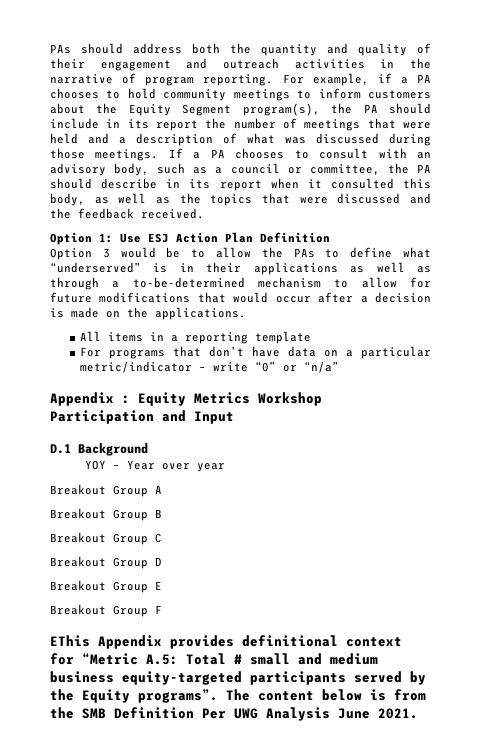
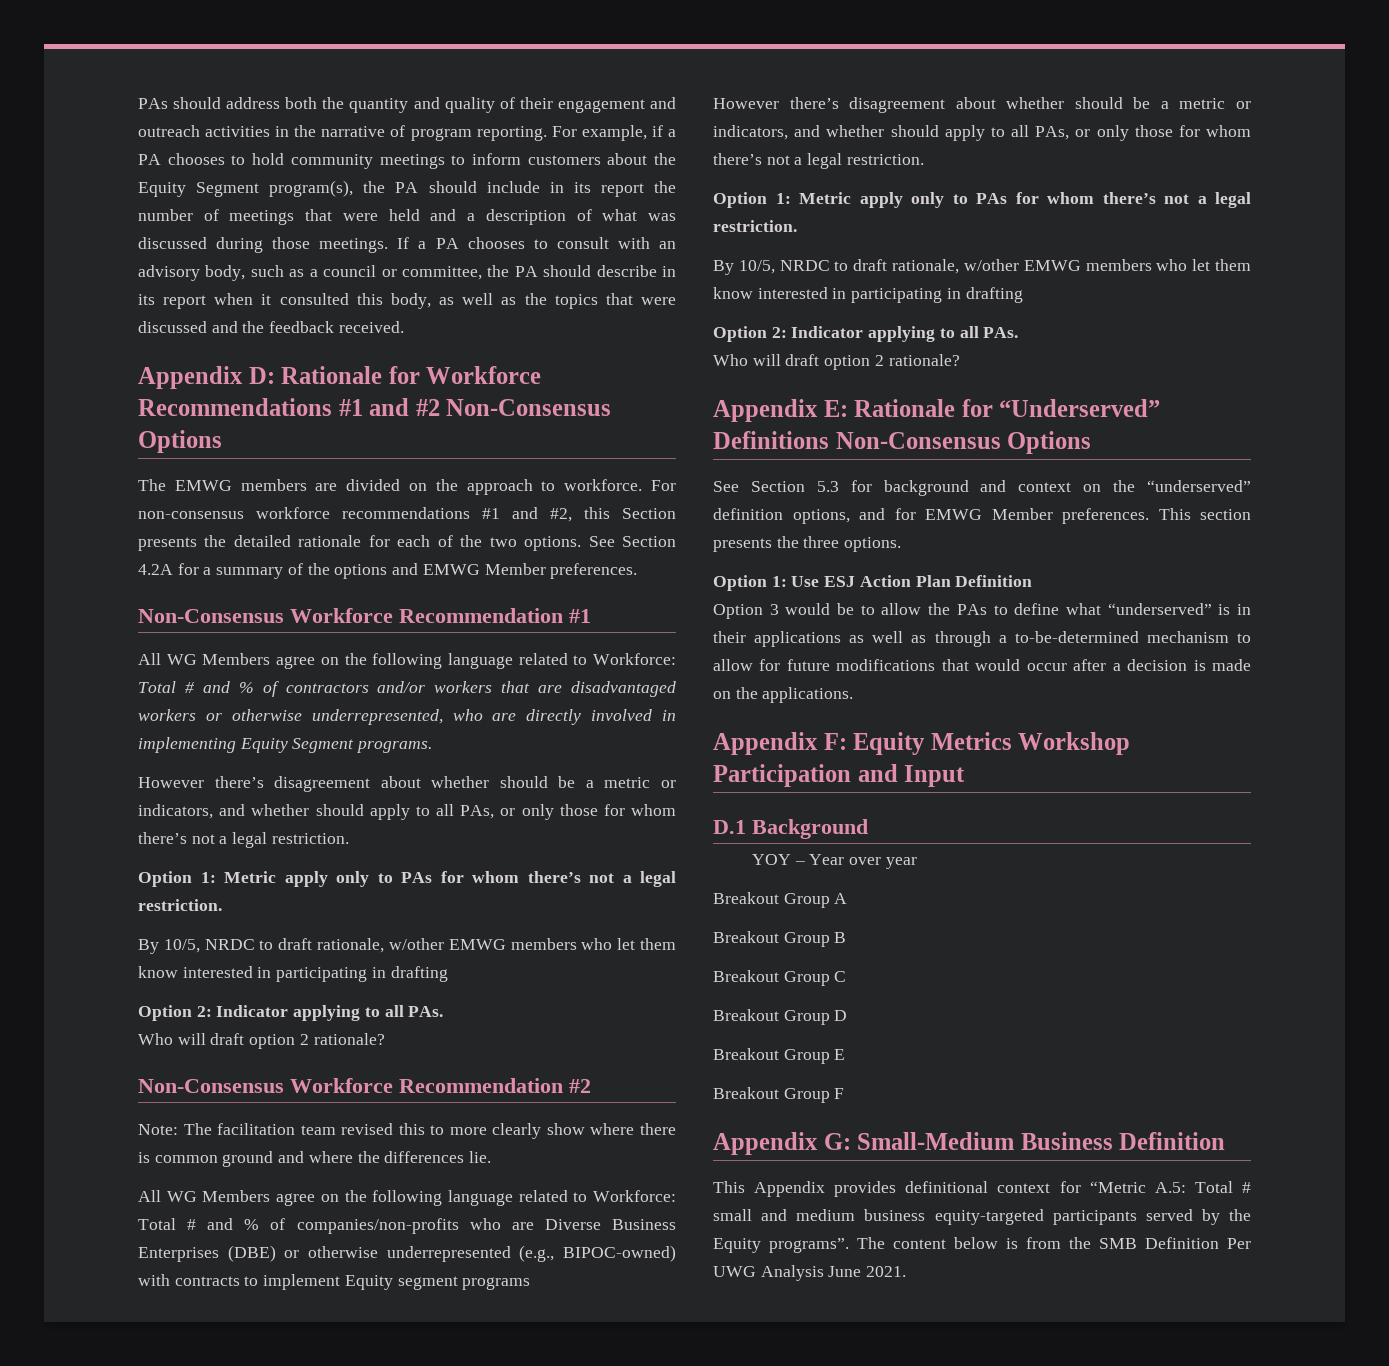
(204, 213) none -> [138,366,542,389] [138,398,612,416] [138,430,222,453] [138,479,677,495] [138,507,676,522] [138,535,676,551] [138,563,638,579] [138,608,591,623] [138,653,676,669] [138,681,676,697] [138,709,676,725] [138,737,433,753] [138,776,676,792] [138,804,677,820] [138,832,349,848] [138,871,676,887] [138,899,222,911] [138,938,676,954] [138,966,448,982] [138,1005,444,1021] [138,1033,385,1049] [138,1078,591,1093] [138,1123,676,1139] [138,1151,492,1167] [138,1190,676,1206] [138,1218,676,1234] [138,1245,676,1262] [138,1274,531,1290] [713,97,1251,113] [713,125,1251,141] [713,153,924,169] [713,192,1251,208] [713,220,797,232] [713,259,1251,275] [713,287,1023,303] [713,326,1019,342] [713,354,960,370] [713,399,1161,422] [713,431,1092,454] [713,480,1251,496] [713,508,1251,524] [713,536,902,552] // Appendix D: Rationale for Workforce Recommendations #1 and #2 Non-Consensus Options // The EMWG members are divided on the approach to workforce. For non-consensus workforce recommendations #1 and #2, this Section presents the detailed rationale for each of the two options. See Section 4.2A for a summary of the options and EMWG Member preferences. // Non-Consensus Workforce Recommendation #1 // All WG Members agree on the following language related to Workforce: Total # and % of contractors and/or workers that are disadvantaged workers or otherwise underrepresented, who are directly involved in implementing Equity Segment programs. // However there’s disagreement about whether should be a metric or indicators, and whether should apply to all PAs, or only those for whom there’s not a legal restriction. // Option 1: Metric apply only to PAs for whom there’s not a legal restriction. // By 10/5, NRDC to draft rationale, w/other EMWG members who let them know interested in participating in drafting // Option 2: Indicator applying to all PAs. // Who will draft option 2 rationale? // Non-Consensus Workforce Recommendation #2 // Note: The facilitation team revised this to more clearly show where there is common ground and where the differences lie. // All WG Members agree on the following language related to Workforce: Total # and % of companies/non-profits who are Diverse Business Enterprises (DBE) or otherwise underrepresented (e.g., BIPOC-owned) with contracts to implement Equity segment programs // However there’s disagreement about whether should be a metric or indicators, and whether should apply to all PAs, or only those for whom there’s not a legal restriction. // Option 1: Metric apply only to PAs for whom there’s not a legal restriction. // By 10/5, NRDC to draft rationale, w/other EMWG members who let them know interested in participating in drafting // Option 2: Indicator applying to all PAs. // Who will draft option 2 rationale? // Appendix E: Rationale for “Underserved” Definitions Non-Consensus Options // See Section 5.3 for background and context on the “underserved” definition options, and for EMWG Member preferences. This section presents the three options.
[79,331,311,344] [79,346,432,359] [79,361,339,373] [50,392,130,406] // All items in a reporting template // For programs that don’t have data on a particular metric/indicator – write “0” or “n/a” // Appendix : -> [713,732,847,755] // Appendix F:
[50,635,90,647] EThis -> [713,1132,1226,1155] [713,1181,745,1193] Appendix G: Small-Medium Business Definition // This

